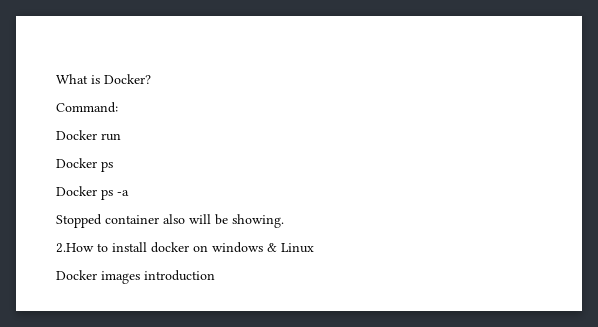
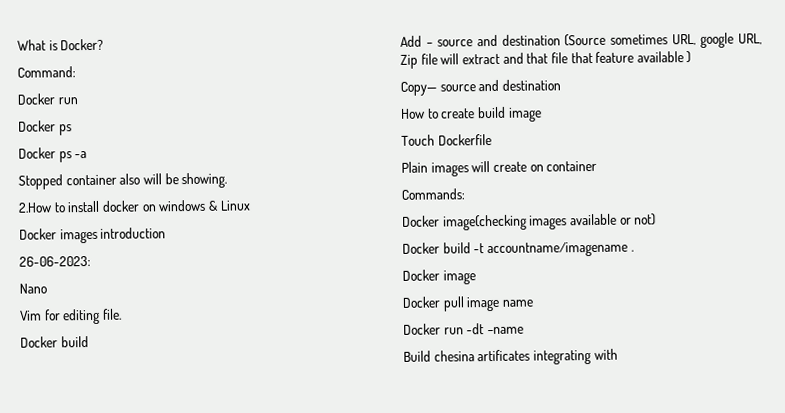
(215, 275) none -> [19,256,91,267] [19,283,47,294] [20,308,122,325] [20,336,89,348] [400,32,762,48] [400,51,692,69] [400,79,561,96] [401,106,542,122] [401,134,492,146] [401,160,598,177] [401,188,465,200] [402,213,657,231] [402,241,634,258] [402,269,476,285] [402,296,534,312] [403,323,524,335] [403,348,618,365] // 26-06-2023: // Nano // Vim for editing file. // Docker build // Add – source and destination (Source sometimes URL, google URL, Zip file will extract and that file that feature available ) // Copy— source and destination // How to create build image // Touch Dockerfile // Plain images will create on container // Commands: // Docker image(checking images available or not) // Docker build -t accountname/imagename . // Docker image // Docker pull image name // Docker run -dt –name // Build chesina artificates integrating with

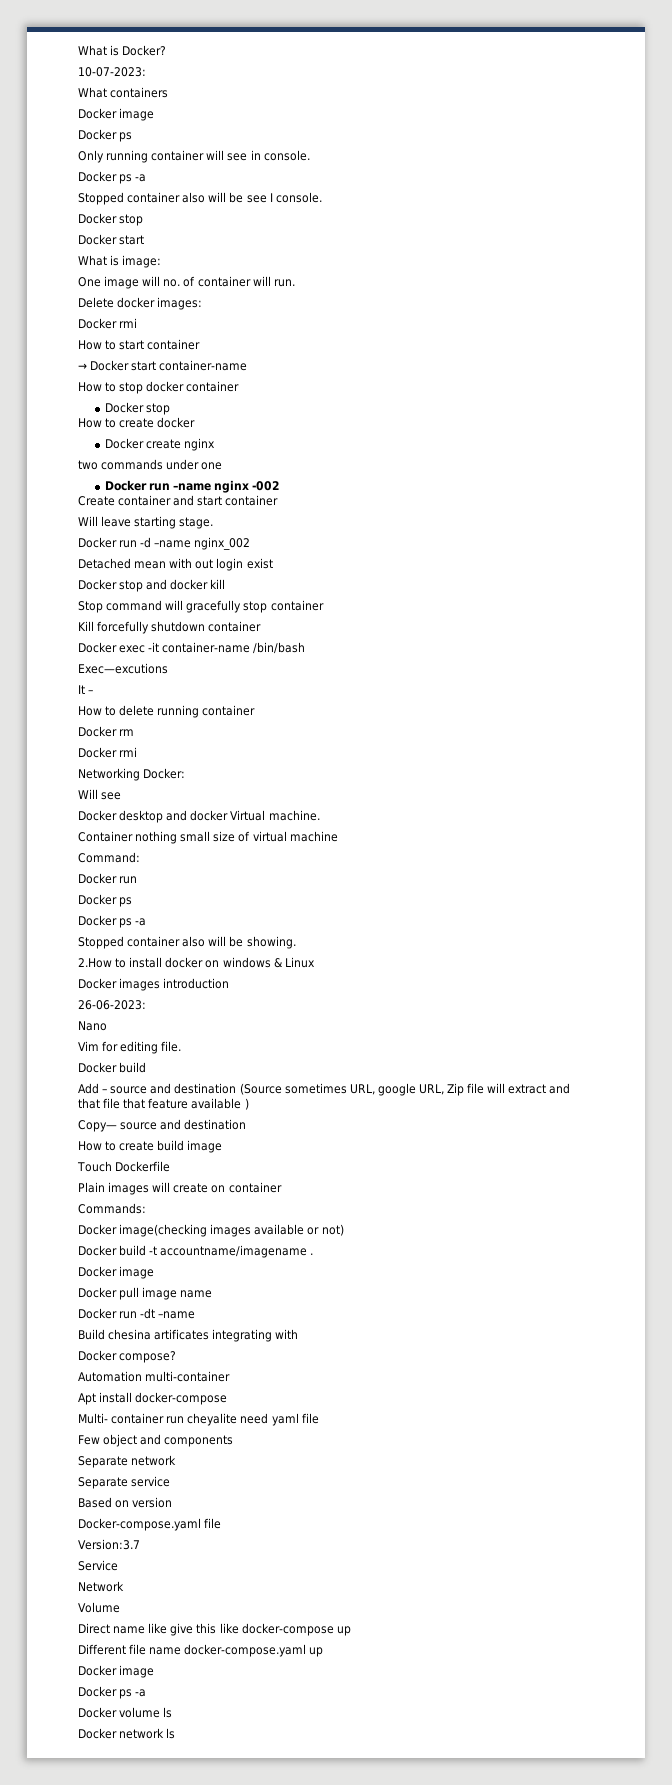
(105, 44) none -> [78,67,146,77] [78,87,169,98] [78,108,155,121] [78,129,133,142] [78,150,310,163] [78,171,147,184] [78,192,322,205] [78,213,144,226] [78,234,145,245] [78,255,162,268] [78,276,295,289] [78,297,203,310] [78,318,138,329] [78,339,201,350] [78,360,248,371] [78,381,240,394] [104,402,171,415] [78,417,196,428] [104,438,216,451] [78,459,223,470] [104,480,281,493] [78,495,279,506] [78,516,214,529] [78,537,251,550] [78,558,273,571] [78,579,226,592] [78,600,324,613] [78,621,262,634] [78,642,306,654] [78,663,168,674] [78,685,94,694] [78,705,256,718] [78,726,135,737] [78,747,138,758] [78,768,186,781] [78,789,122,800] [78,810,320,823] [78,831,338,844] // 10-07-2023: // What containers // Docker image // Docker ps // Only running container will see in console. // Docker ps -a // Stopped container also will be see I console. // Docker stop // Docker start // What is image: // One image will no. of container will run. // Delete docker images: // Docker rmi // How to start container // → Docker start container-name // How to stop docker container // Docker stop // How to create docker // Docker create nginx // two commands under one // Docker run –name nginx -002 // Create container and start container // Will leave starting stage. // Docker run -d –name nginx_002 // Detached mean with out login exist // Docker stop and docker kill // Stop command will gracefully stop container // Kill forcefully shutdown container // Docker exec -it container-name /bin/bash // Exec—excutions // It – // How to delete running container // Docker rm // Docker rmi // Networking Docker: // Will see // Docker desktop and docker Virtual machine. // Container nothing small size of virtual machine
(618, 354) none -> [78,1350,177,1363] [78,1371,231,1382] [78,1392,228,1405] [78,1413,319,1426] [78,1434,234,1447] [78,1455,177,1468] [78,1476,171,1489] [78,1497,173,1508] [78,1518,222,1531] [78,1539,140,1550] [78,1560,118,1571] [78,1581,124,1592] [78,1602,120,1613] [78,1623,351,1636] [78,1644,324,1657] [78,1665,155,1678] [78,1686,147,1699] [78,1707,173,1718] [78,1728,176,1739] // Docker compose? // Automation multi-container // Apt install docker-compose // Multi- container run cheyalite need yaml file // Few object and components // Separate network // Separate service // Based on version // Docker-compose.yaml file // Version:3.7 // Service // Network // Volume // Direct name like give this like docker-compose up // Different file name docker-compose.yaml up // Docker image // Docker ps -a // Docker volume ls // Docker network ls

